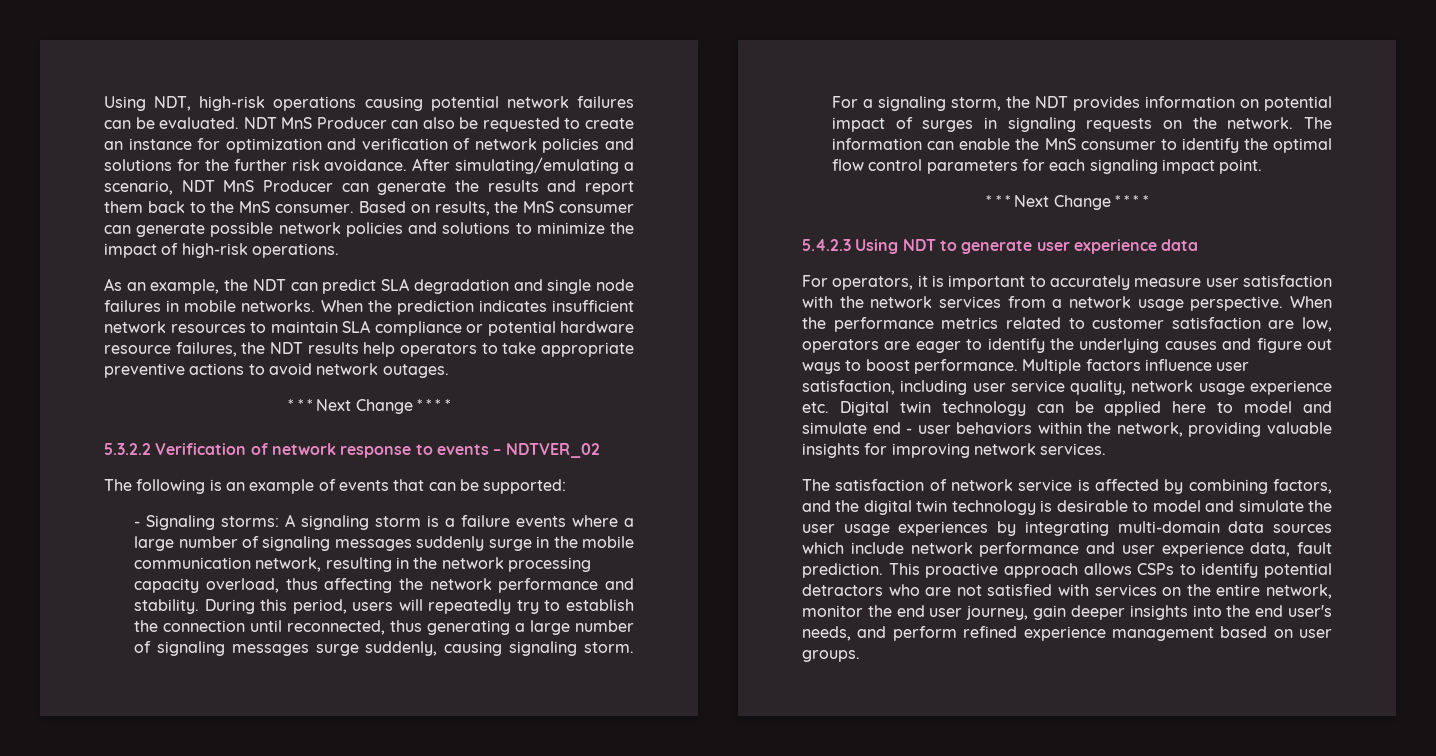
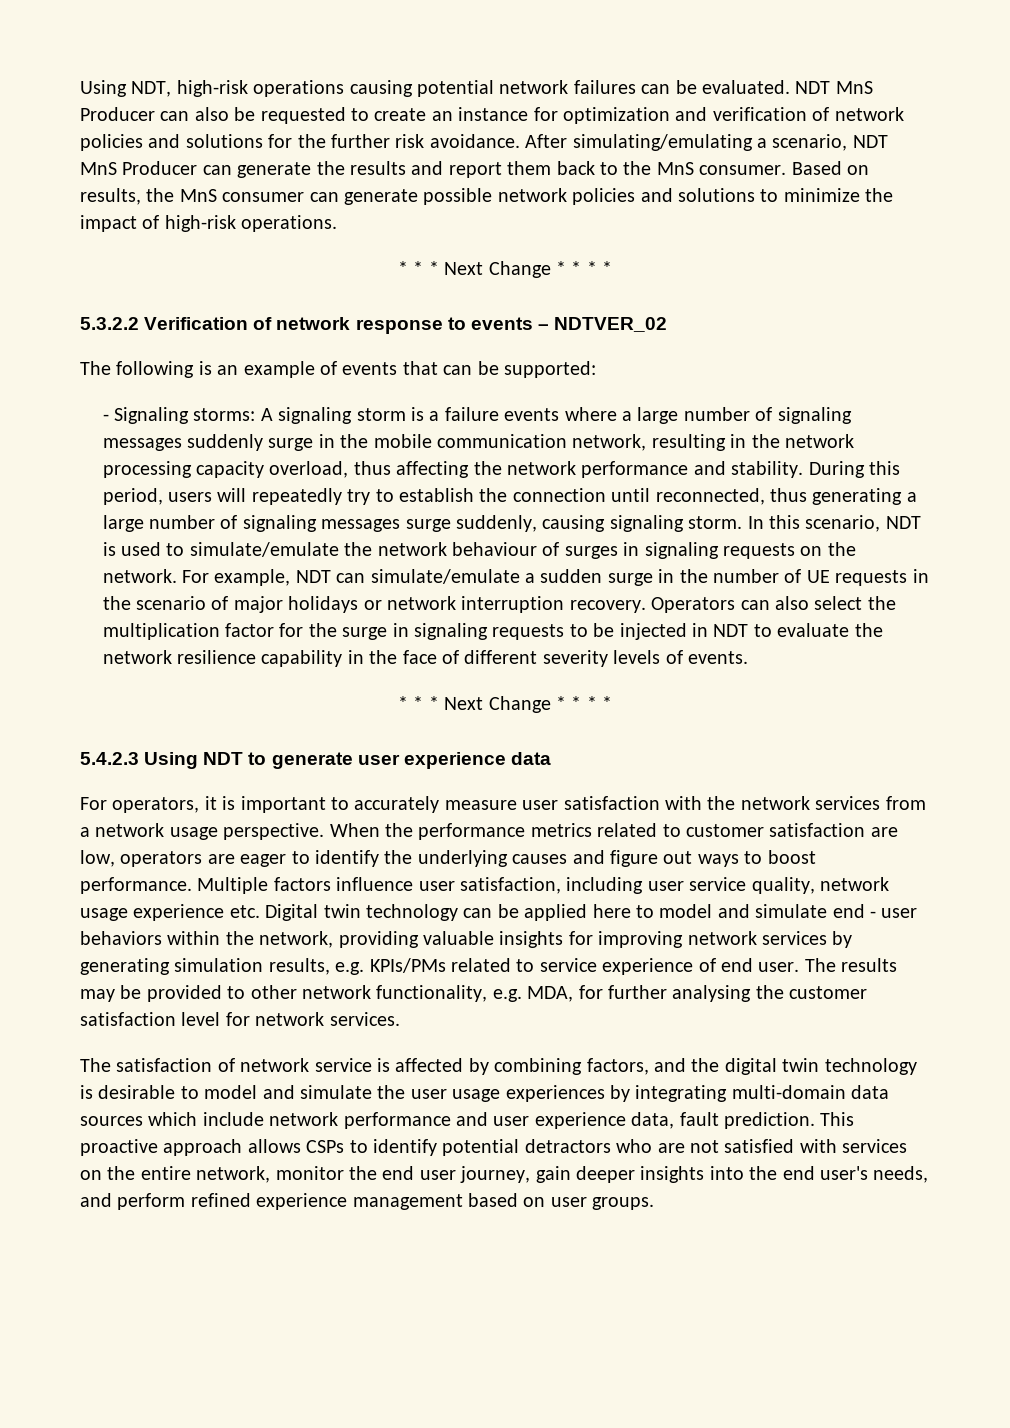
[104,278,635,294] [104,300,634,315] [104,320,634,336] [104,342,634,357] [104,363,449,378] // As an example, the NDT can predict SLA degradation and single node failures in mobile networks. When the prediction indicates insufficient network resources to maintain SLA compliance or potential hardware resource failures, the NDT results help operators to take appropriate preventive actions to avoid network outages. -> (338, 223) none
[832,96,1332,111] [832,117,886,132] For a signaling storm, the NDT provides information on potential impact -> [747,515,921,532] [102,542,537,557] In this scenario, NDT is used to simulate/emulate the network behaviour
[1304,117,1332,129] [832,138,1332,153] [832,159,1263,174] The information can enable the MnS consumer to identify the optimal flow control parameters for each signaling impact point. -> [181,569,929,586] [102,596,896,613] [102,623,883,640] [102,650,748,667] For example, NDT can simulate/emulate a sudden surge in the number of UE requests in the scenario of major holidays or network interruption recovery. Operators can also select the multiplication factor for the surge in signaling requests to be injected in NDT to evaluate the network resilience capability in the face of different severity levels of events.
(1036, 449) none -> [761,931,853,948] [80,958,898,975] [80,985,868,1002] [80,1012,325,1026] services by generating simulation results, e.g. KPIs/PMs related to service experience of end user. The results may be provided to other network functionality, e.g. MDA, for further analysing the customer satisfaction level for network

